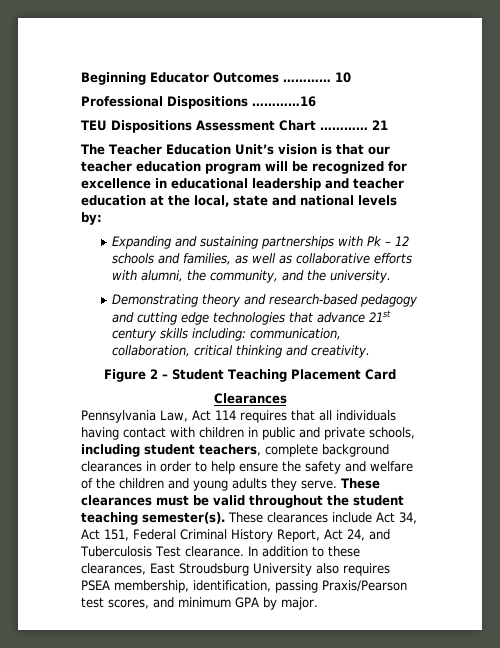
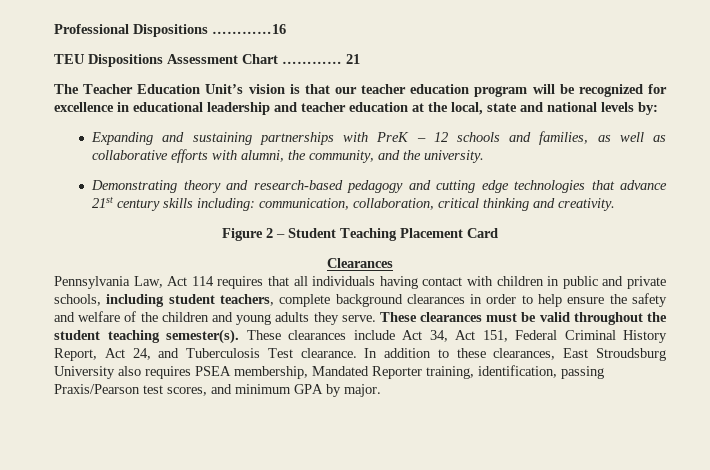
[81,72,351,85] Beginning Educator Outcomes ………… 10 // -> (54, 29) none
[367,236,383,246] Pk -> [376,132,410,142] PreK
(189, 586) none -> [312,366,474,379] Mandated Reporter training,

